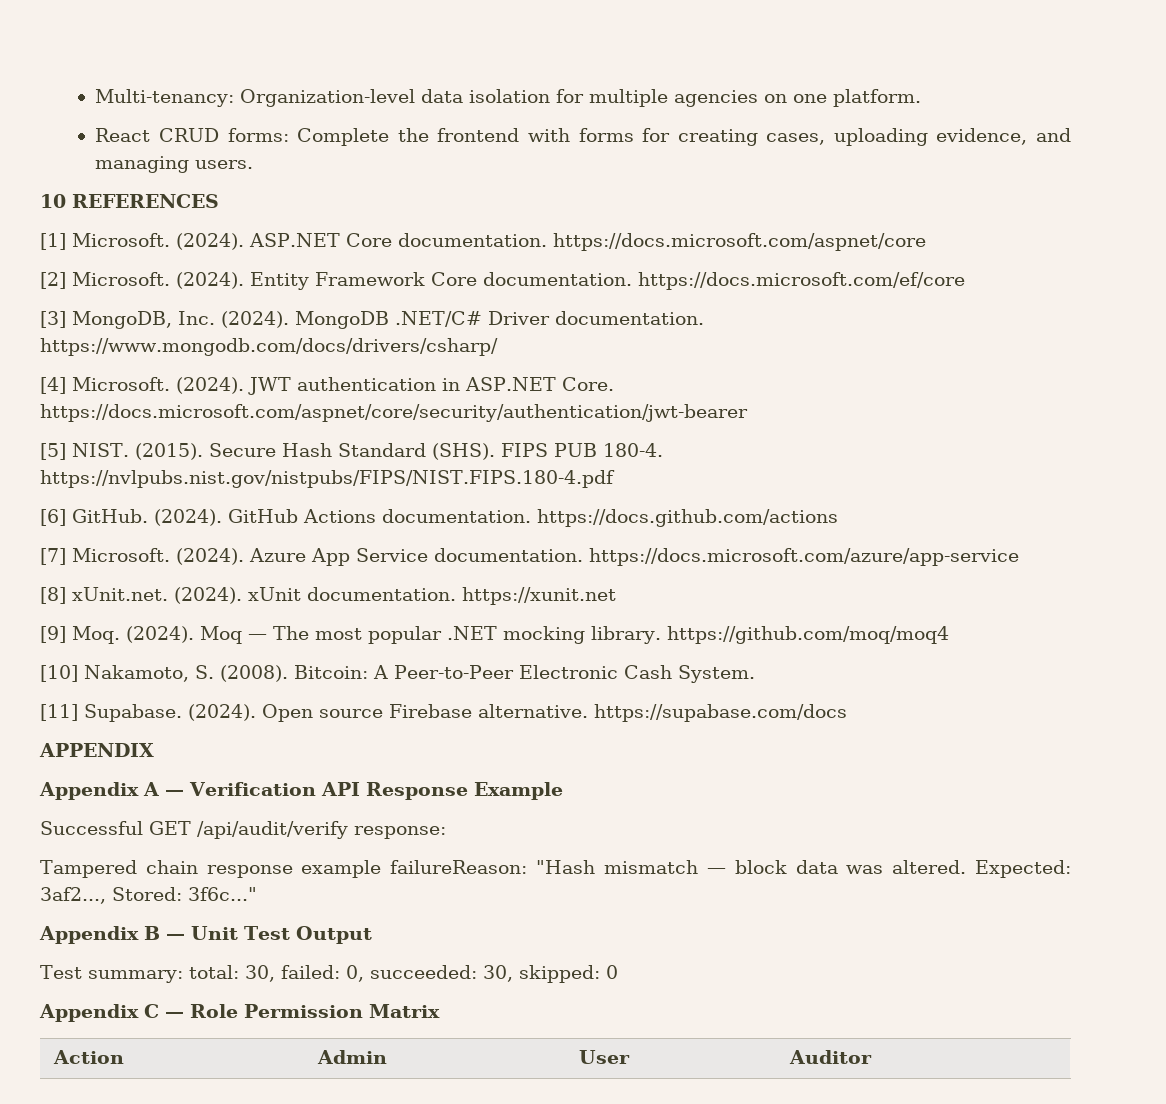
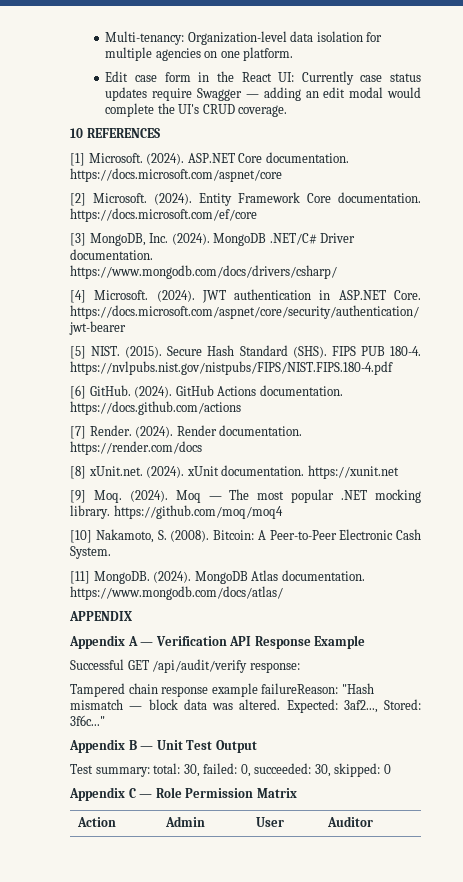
[95,128,1072,146] [95,156,254,173] React CRUD forms: Complete the frontend with forms for creating cases, uploading evidence, and managing users. -> [105,71,422,85] [105,87,421,101] [105,103,288,117] Edit case form in the React UI: Currently case status updates require Swagger — adding an edit modal would complete the UI's CRUD coverage.
[72,548,1019,566] Microsoft. (2024). Azure App Service documentation. https://docs.microsoft.com/azure/app-service -> [89,425,303,438] [70,441,202,455] Render. (2024). Render documentation. https://render.com/docs
[84,704,847,722] Supabase. (2024). Open source Firebase alternative. https://supabase.com/docs -> [93,570,365,584] [70,586,283,600] MongoDB. (2024). MongoDB Atlas documentation. https://www.mongodb.com/docs/atlas/

